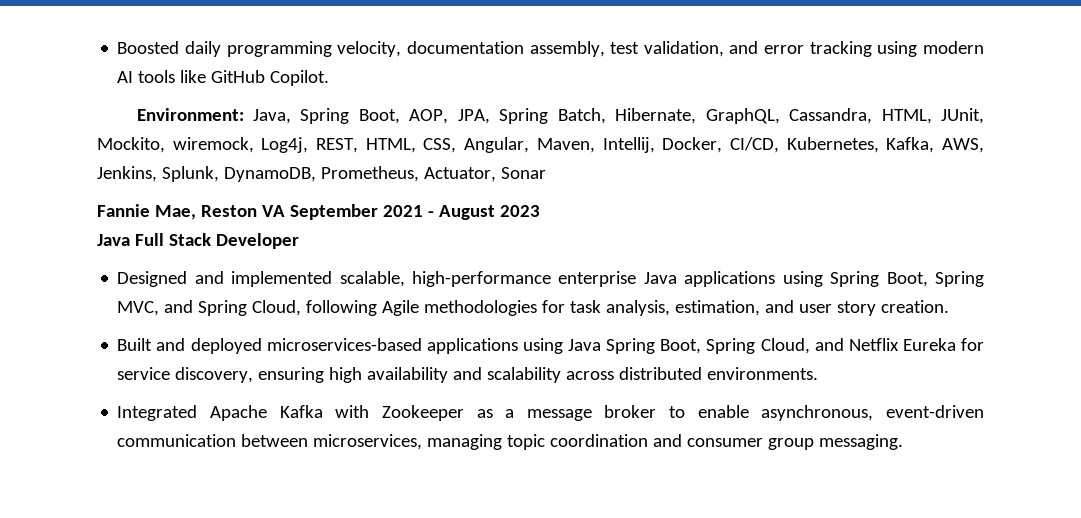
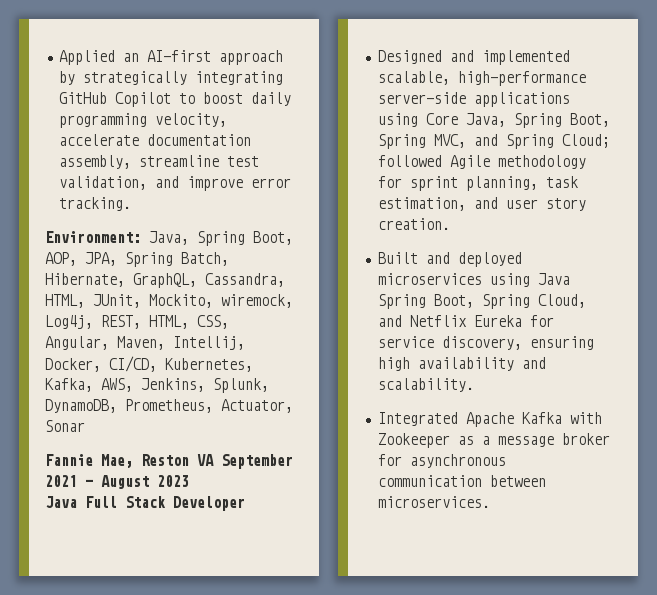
[117,41,180,54] Boosted -> [58,50,283,65] [58,71,283,85] [58,92,243,107] Applied an AI-first approach by strategically integrating GitHub Copilot to boost
(402, 49) none -> [58,134,139,146] accelerate
(605, 49) none -> [138,155,219,167] streamline
[764,41,985,57] [117,70,330,86] error tracking using modern AI tools like GitHub Copilot. -> [186,176,291,191] [58,197,131,211] improve error tracking.
[558,271,823,287] enterprise Java applications using -> [377,92,570,107] [377,113,506,127] server-side applications using Core Java,
[252,300,671,316] Cloud, following Agile methodologies for task analysis, -> [561,134,610,148] [377,155,586,169] [377,176,578,191] Cloud; followed Agile methodology for sprint planning, task
[266,338,518,354] microservices-based applications -> [377,273,482,285] microservices
[487,367,819,383] scalability across distributed environments. -> [377,378,474,392] scalability.
[669,405,984,421] [117,434,904,450] to enable asynchronous, event-driven communication between microservices, managing topic coordination and consumer group messaging. -> [377,454,506,468] [377,475,546,487] [377,496,490,508] for asynchronous communication between microservices.

